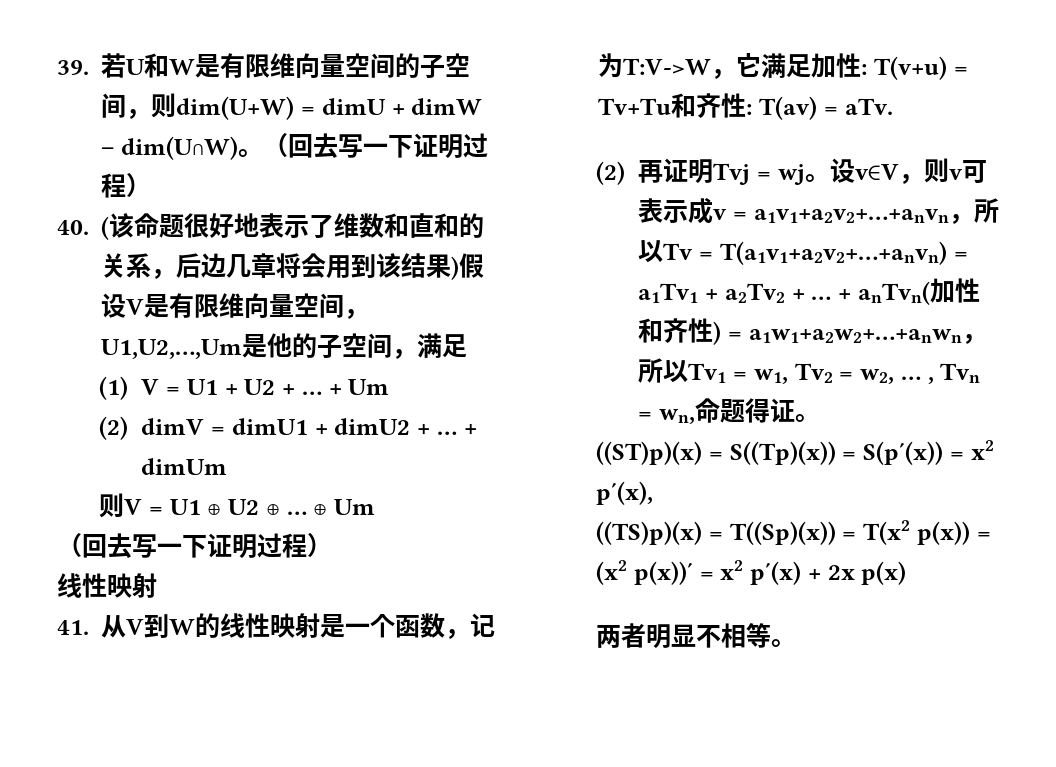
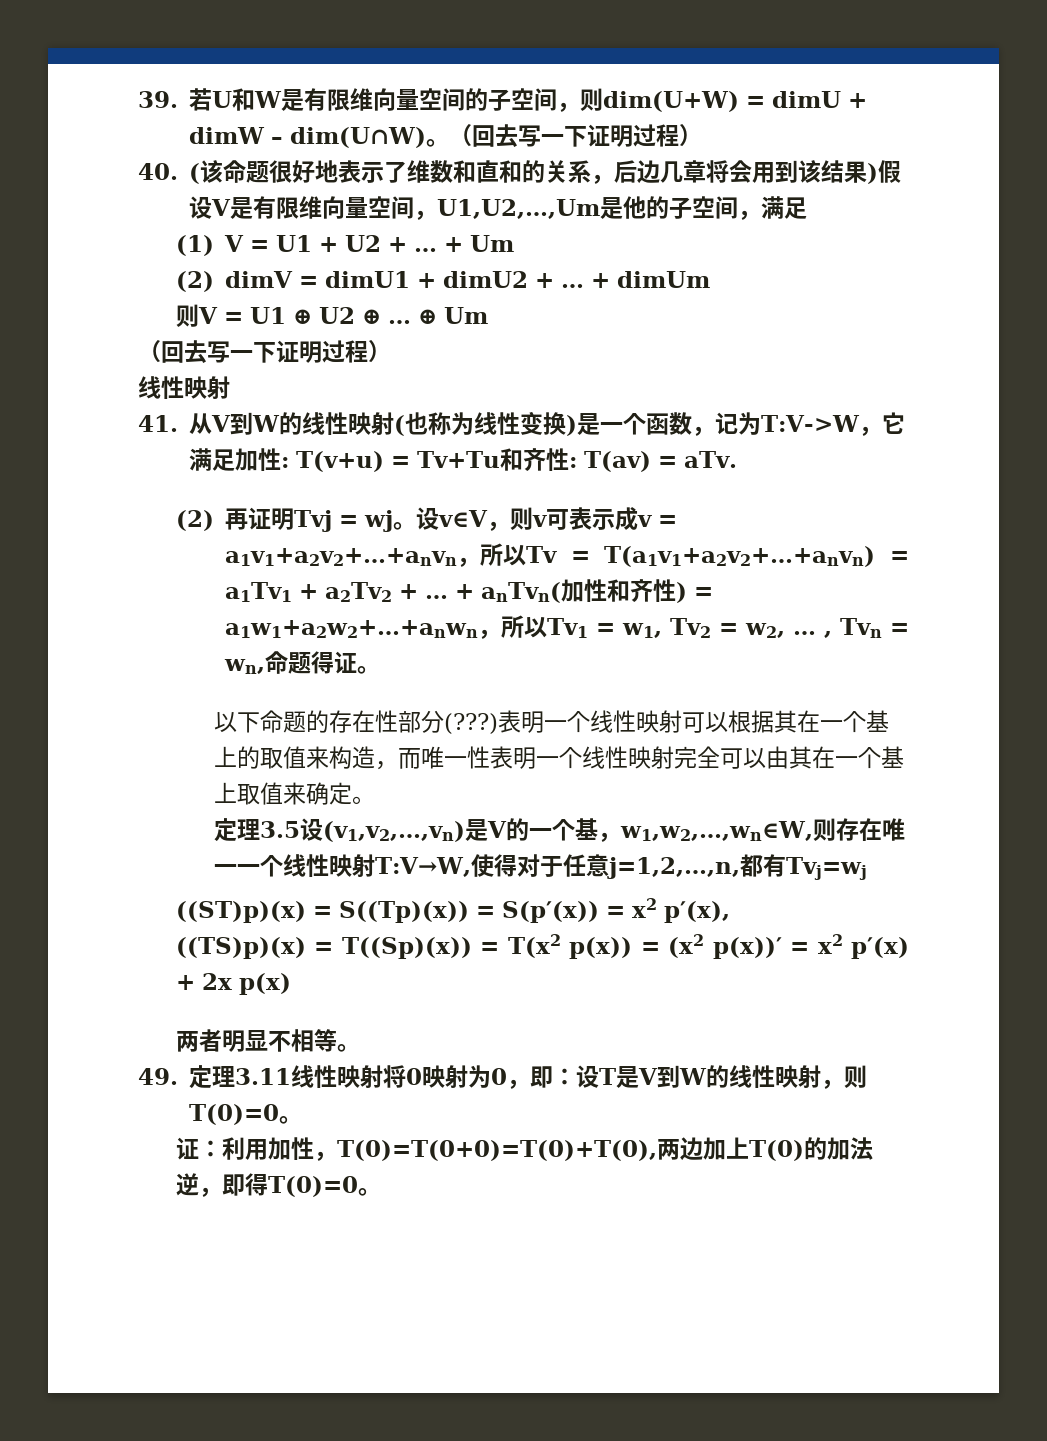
(321, 625) none -> [394,411,578,436] (也称为线性变换)
(820, 418) none -> [213,710,889,734] [213,746,904,770] [213,782,375,805] [213,818,905,842] [213,854,867,880] // 以下命题的存在性部分(???)表明一个线性映射可以根据其在一个基上的取值来构造，而唯一性表明一个线性映射完全可以由其在一个基上取值来确定。 // 定理3.5设(v1,v2,…,vn)是V的一个基，w1,w2,…,wn∈W,则存在唯一一个线性映射T:V→W,使得对于任意j=1,2,…,n,都有Tvj=wj
(797, 643) none -> [138,1065,868,1089] [189,1104,303,1125] [175,1137,873,1161] [175,1173,381,1197] // 49.定理3.11线性映射将0映射为0，即：设T是V到W的线性映射，则T(0)=0。 // 证：利用加性，T(0)=T(0+0)=T(0)+T(0),两边加上T(0)的加法逆，即得T(0)=0。

